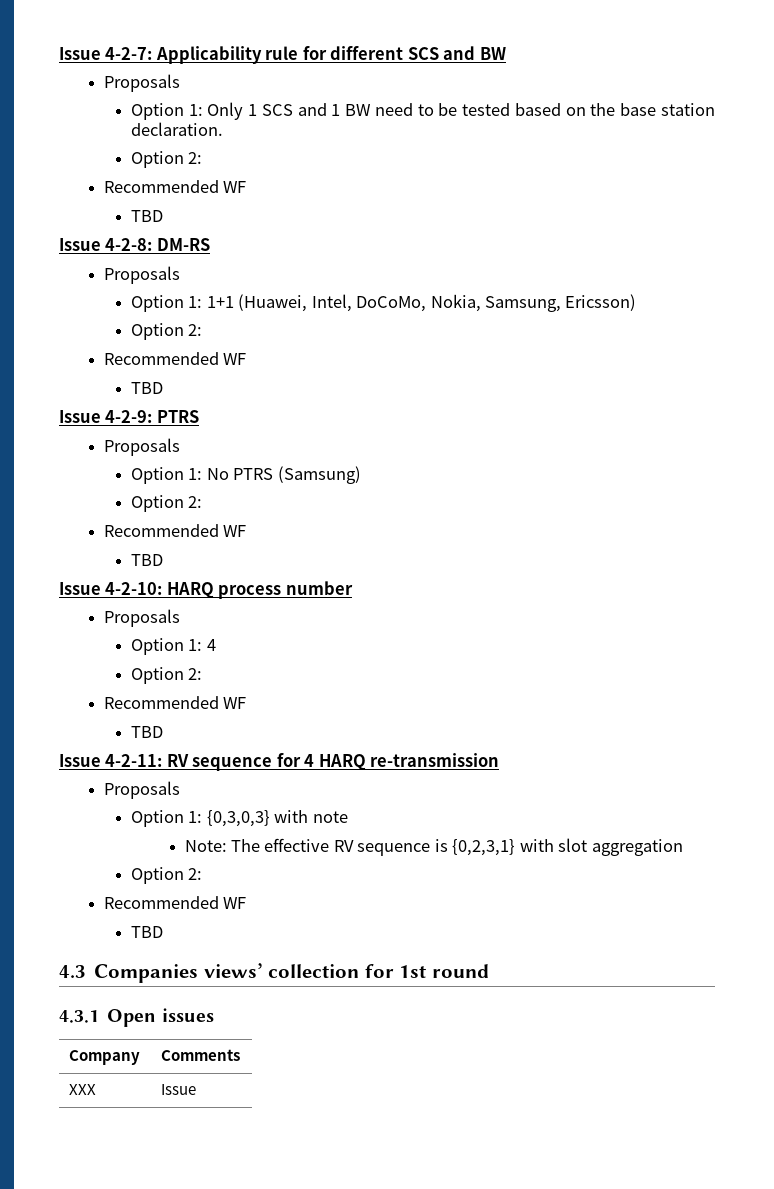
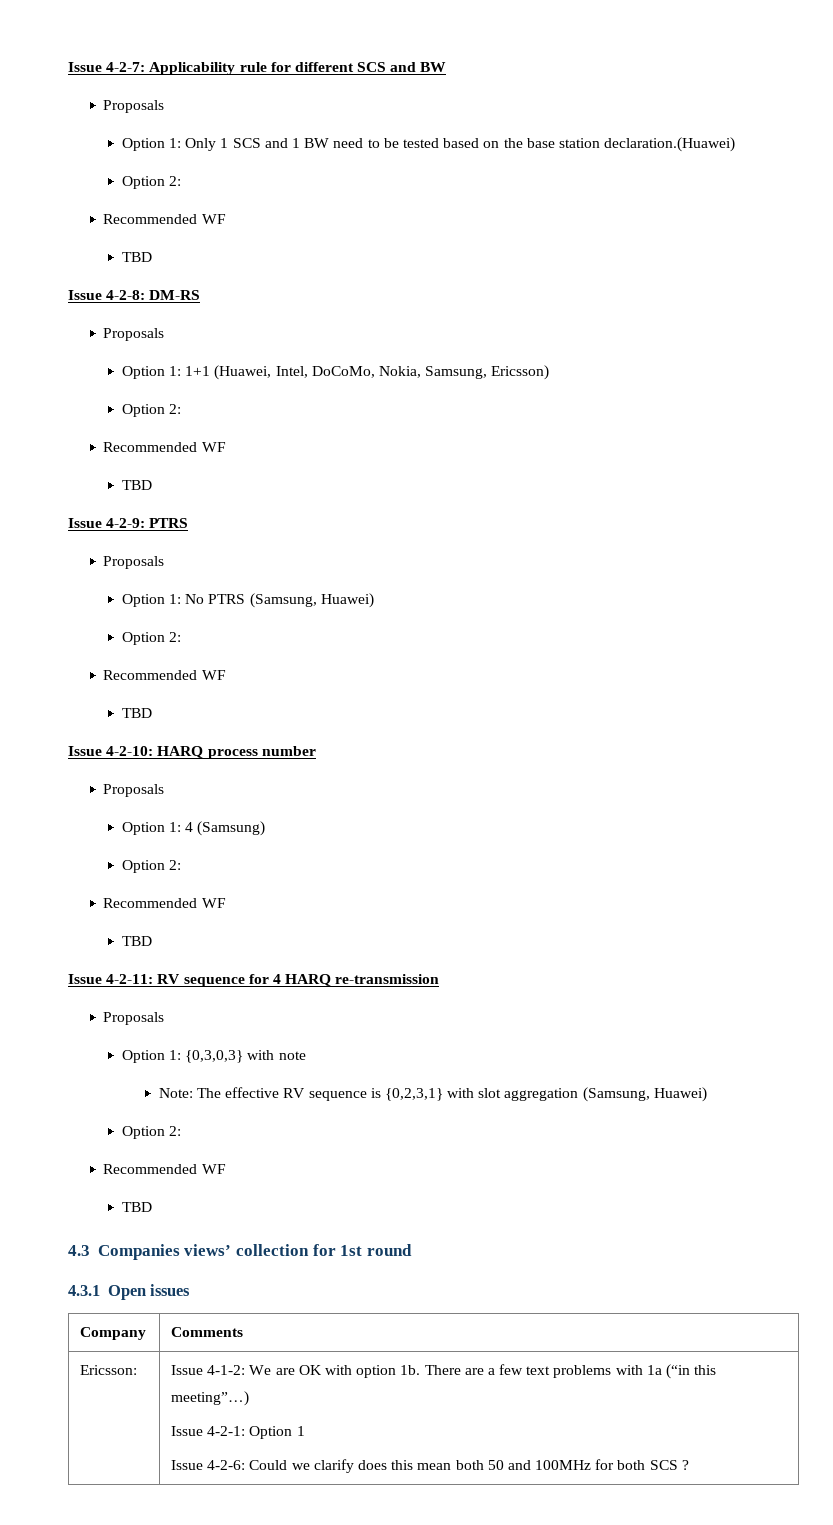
[130,122,223,136] declaration. -> [604,137,736,152] declaration.(Huawei)
[277,466,361,484] (Samsung) -> [249,593,374,608] (Samsung, Huawei)
(216, 645) none -> [197,821,266,836] (Samsung)
(683, 847) none -> [582,1087,707,1102] (Samsung, Huawei)
[69,1084,97,1095] [161,1084,197,1095] XXX | Issue -> [80,1365,138,1375] [171,1364,717,1379] [171,1391,250,1406] [171,1426,305,1439] [171,1459,689,1473] Ericsson: | Issue 4-1-2: We are OK with option 1b. There are a few text problems with 1a (“in this meeting”…) // Issue 4-2-1: Option 1 // Issue 4-2-6: Could we clarify does this mean both 50 and 100MHz for both SCS ?

